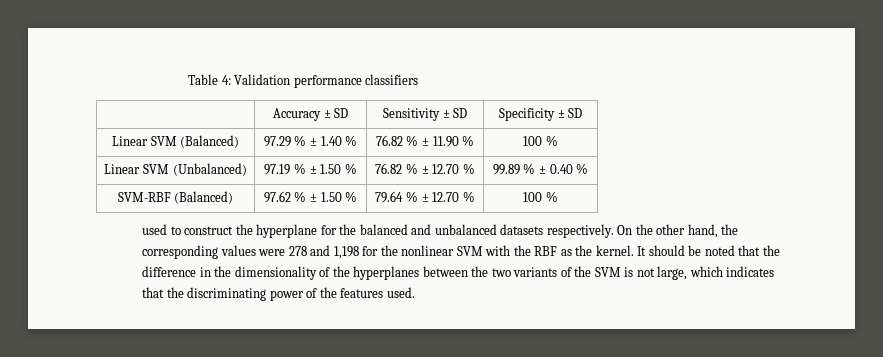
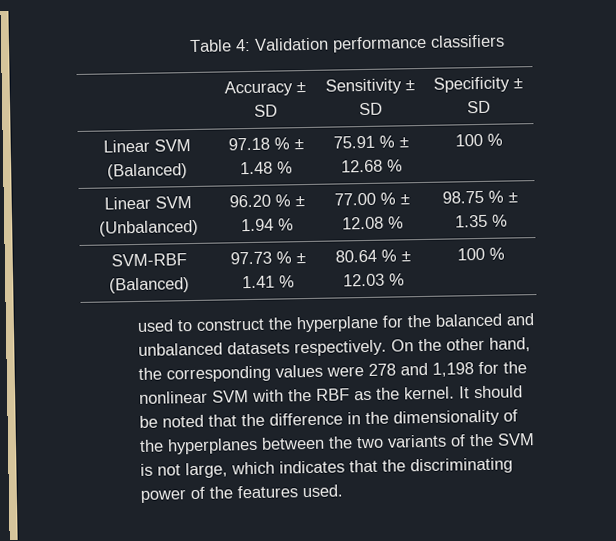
[263,135,358,147] [375,135,459,147] 97.29 % ± 1.40 % | 76.82 % ± 11.90 -> [227,137,304,151] [240,161,293,175] [332,135,409,149] [340,159,383,173] 97.18 % ± 1.48 % | 75.91 % ± 12.68
[264,163,357,175] [375,163,475,174] [492,163,573,175] 97.19 % ± 1.50 % | 76.82 % ± 12.70 % | 99.89 % ± 0.40 -> [228,194,305,208] [241,218,294,232] [333,192,410,206] [341,216,404,230] [442,190,518,204] [454,214,488,228] 96.20 % ± 1.94 % | 77.00 % ± 12.08 % | 98.75 % ± 1.35
[263,191,358,203] [375,191,460,203] 97.62 % ± 1.50 % | 79.64 % ± 12.70 -> [229,251,306,265] [242,275,295,289] [334,249,411,263] [342,273,385,287] 97.73 % ± 1.41 % | 80.64 % ± 12.03

